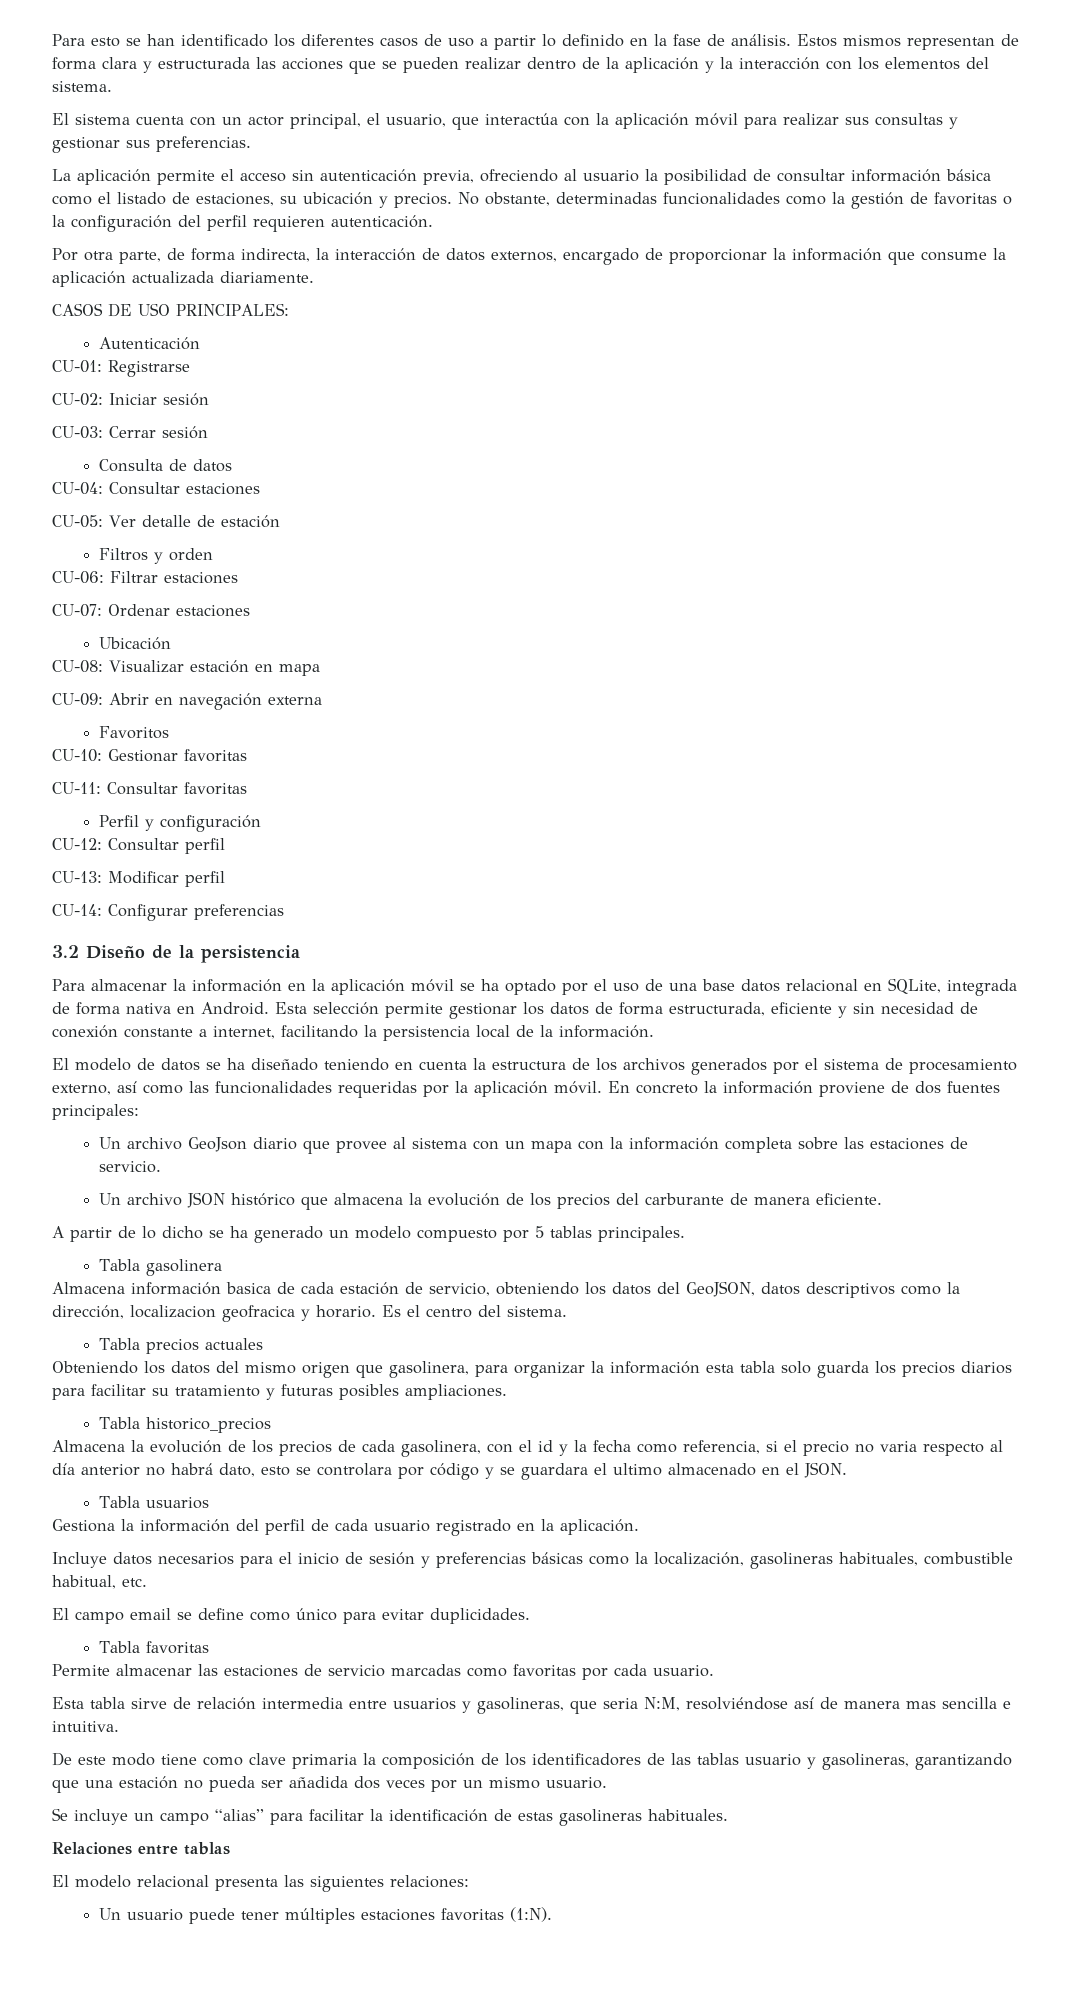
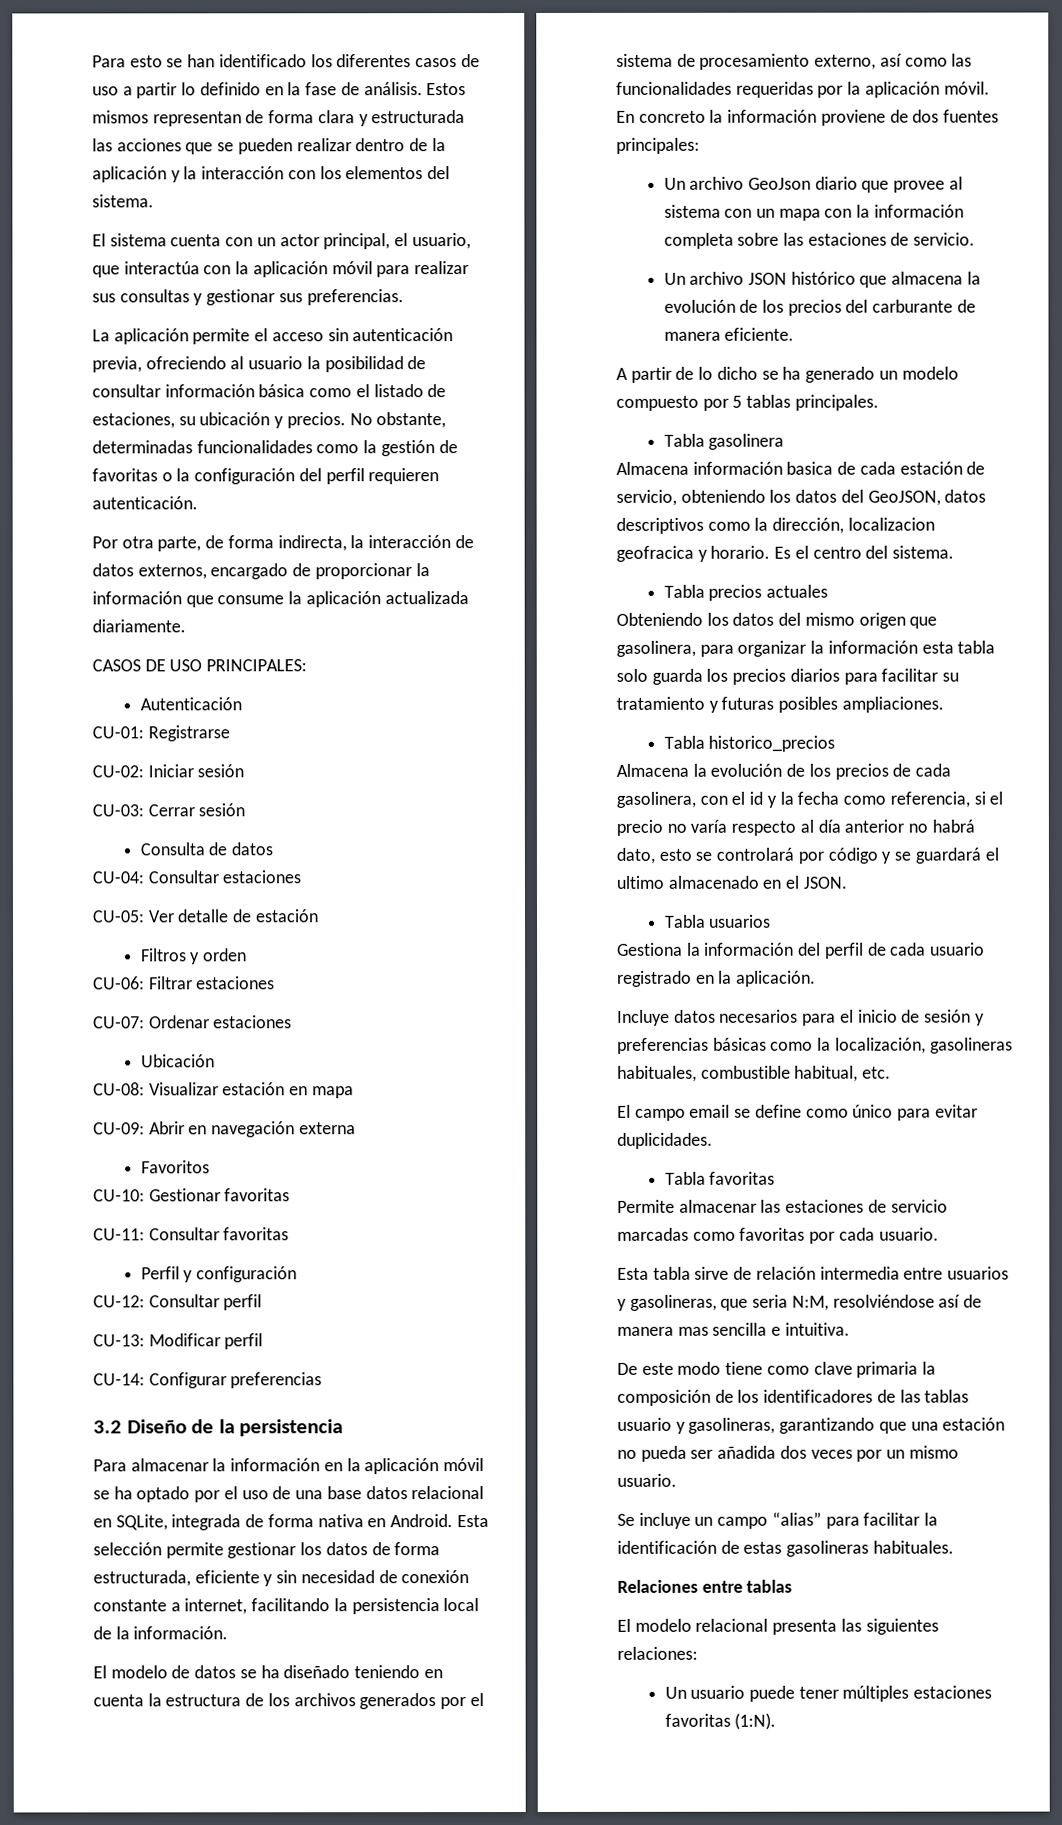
[880,1441,917,1452] varia -> [690,819,728,833] varía
[317,1463,392,1476] controlara -> [716,847,795,861] controlará
[521,1463,588,1480] guardara -> [914,847,981,864] guardará

